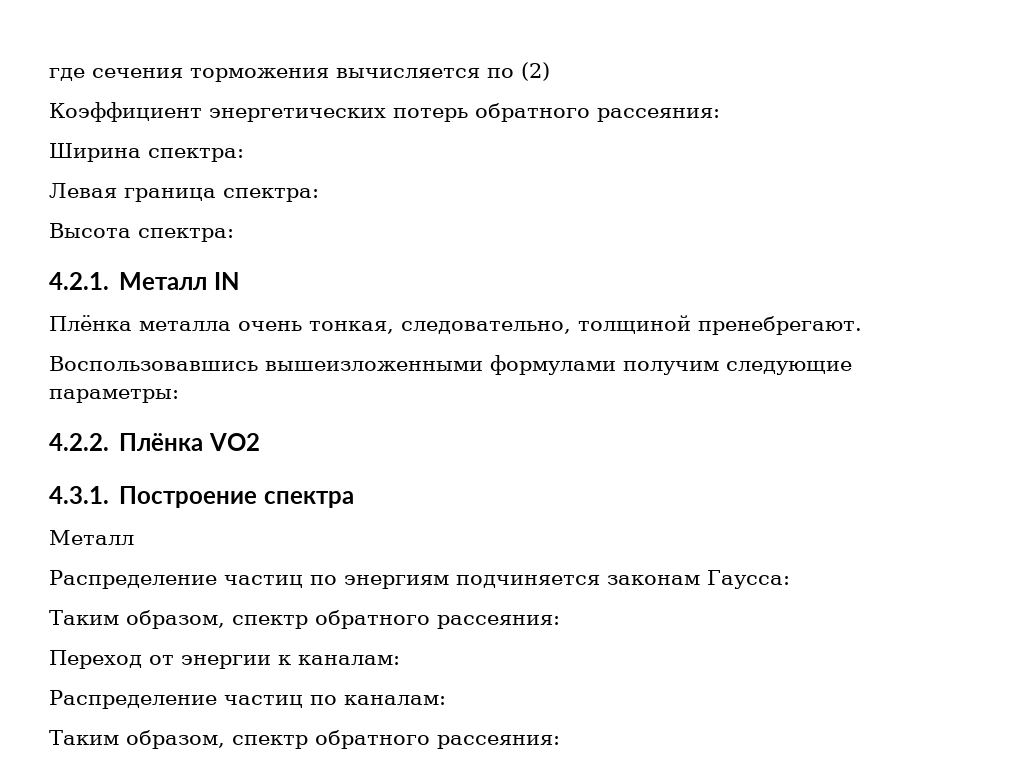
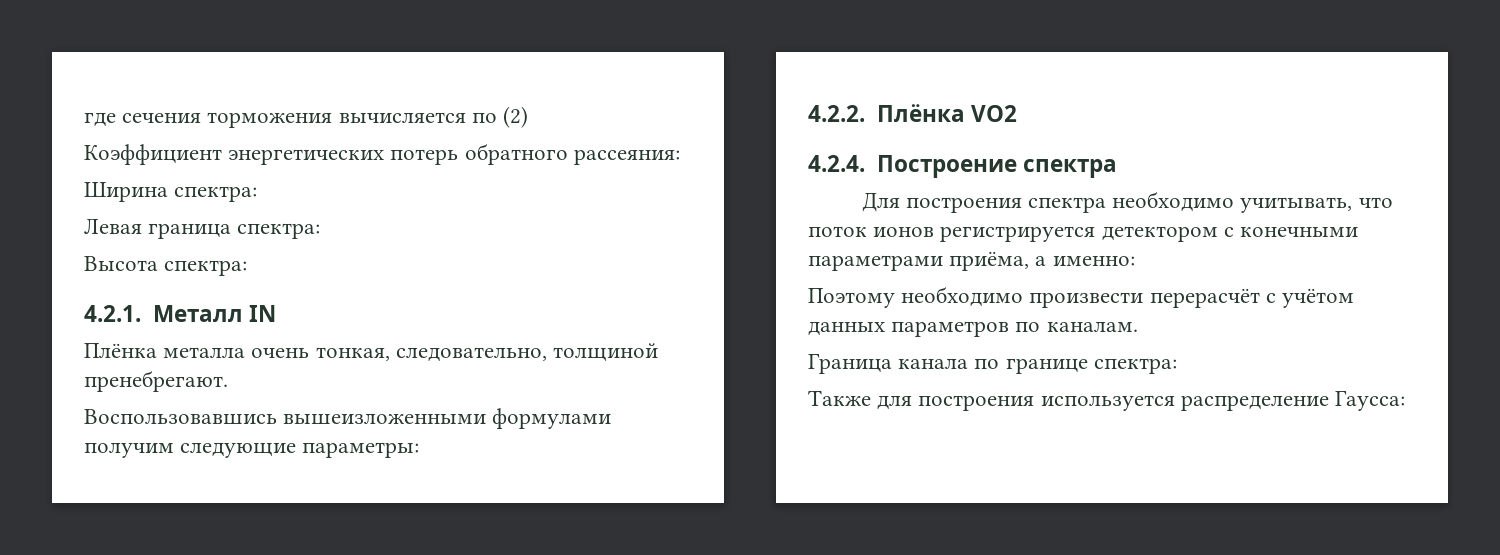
[49,486,109,504] 4.3.1. -> [808,155,865,172] 4.2.4.
[49,530,134,545] [49,570,790,589] [49,610,560,629] [49,650,400,669] [49,690,446,709] [49,730,560,749] Металл // Распределение частиц по энергиям подчиняется законам Гаусса: // Таким образом, спектр обратного рассеяния: // Переход от энергии к каналам: // Распределение частиц по каналам: // Таким образом, спектр обратного рассеяния: -> [861,191,1393,213] [808,226,1359,242] [808,251,1135,271] [808,286,1355,308] [808,321,1138,337] [808,353,1177,374] [808,390,1406,411] Для построения спектра необходимо учитывать, что поток ионов регистрируется детектором с конечными параметрами приёма, а именно: // Поэтому необходимо произвести перерасчёт с учётом данных параметров по каналам. // Граница канала по границе спектра: // Также для построения используется распределение Гаусса:

